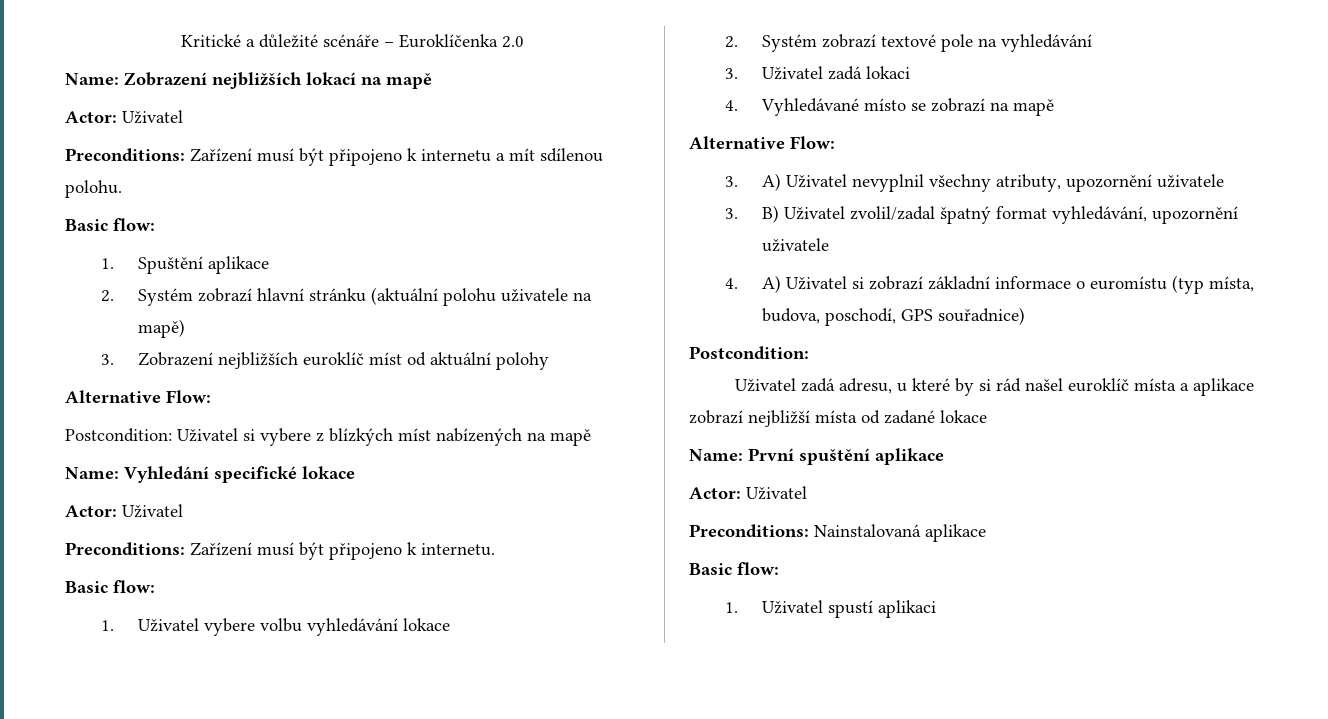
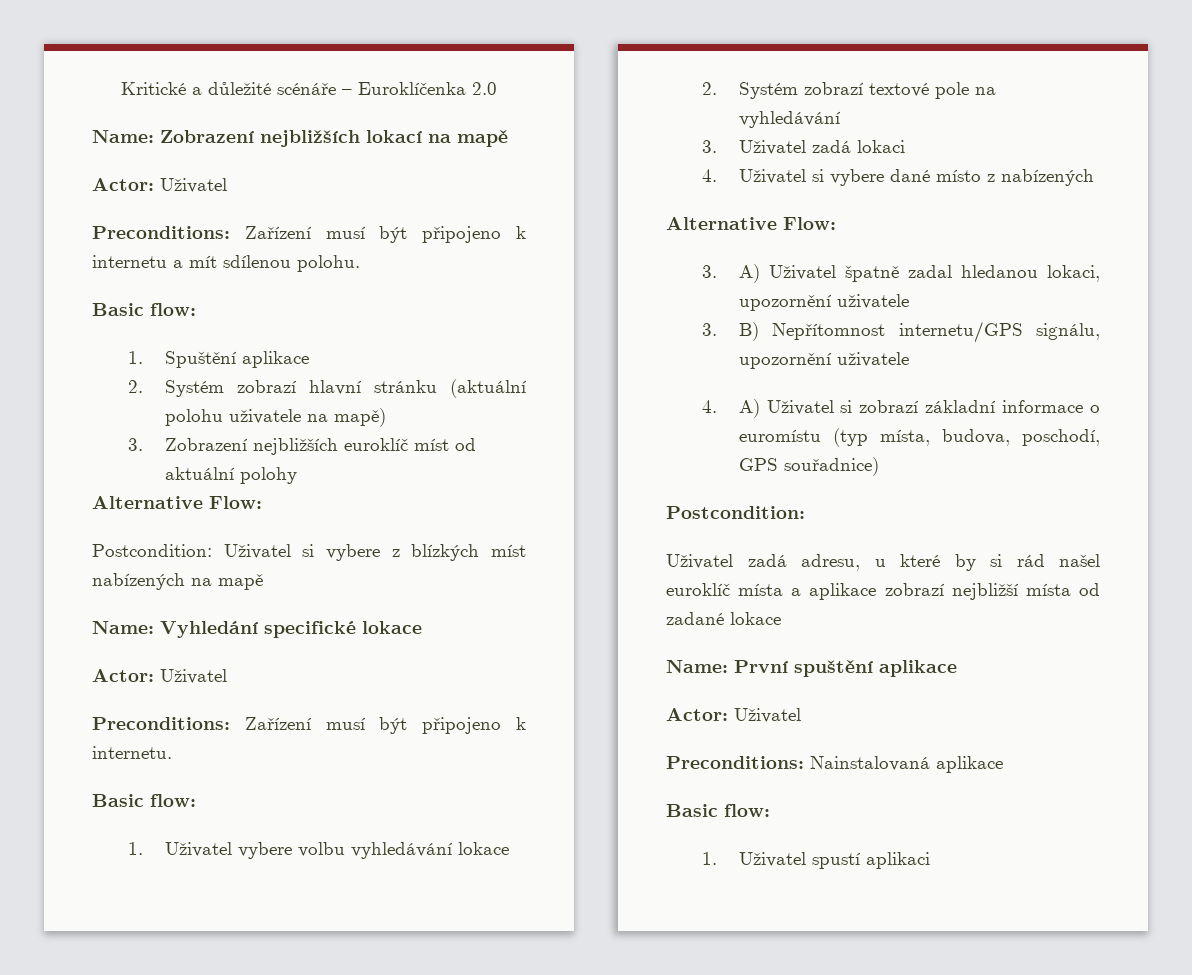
[760,98,1054,116] Vyhledávané místo se zobrazí na mapě -> [738,169,1094,186] Uživatel si vybere dané místo z nabízených
[851,174,1061,192] nevyplnil všechny atributy, -> [844,265,1100,282] špatně zadal hledanou lokaci,
[783,206,1147,224] Uživatel zvolil/zadal špatný format vyhledávání, -> [772,321,1100,343] Nepřítomnost internetu/GPS signálu,

